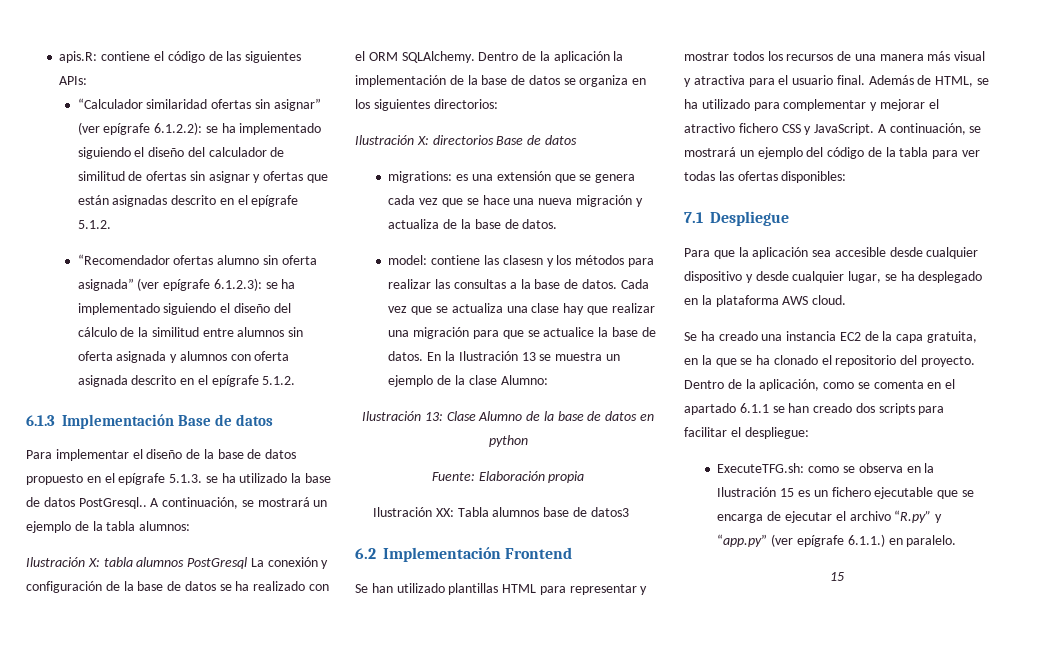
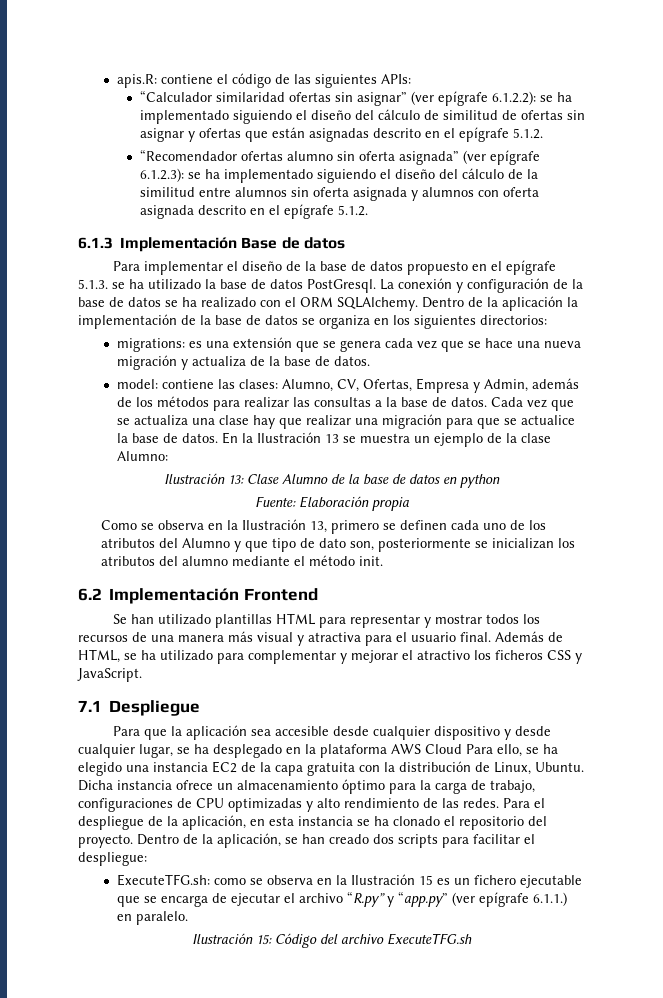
[208,147,267,157] calculador -> [377,109,420,120] cálculo
[78,497,328,509] [26,521,191,533] [26,557,248,569] PostGresql.. A continuación, se mostrará un ejemplo de la tabla alumnos: // Ilustración X: tabla alumnos PostGresql -> [307,279,376,293] PostGresql.
[355,135,577,145] // Ilustración X: directorios Base de datos -> (547, 320) none
[502,255,554,267] clasesn y -> [238,378,579,393] [116,397,132,407] clases: Alumno, CV, Ofertas, Empresa y Admin, además de
[373,507,629,517] Ilustración XX: Tabla alumnos base de datos3 -> [100,519,546,534] [100,538,575,552] [100,555,383,566] Como se observa en la Ilustración 13, primero se definen cada uno de los atributos del Alumno y que tipo de dato son, posteriormente se inicializan los atributos del alumno mediante el método init.
[738,123,778,133] fichero -> [474,650,543,660] los ficheros
[877,123,982,135] [684,147,981,159] [684,171,847,183] A continuación, se mostrará un ejemplo del código de la tabla para ver todas las ofertas disponibles: -> (142, 675) none
[812,295,847,305] [684,331,758,341] cloud. // Se ha creado -> [425,744,558,757] [78,762,122,776] Cloud Para ello, se ha elegido
[927,331,978,343] [684,355,737,367] gratuita, en la que -> [307,761,584,776] [78,779,535,794] [78,798,545,812] [78,815,353,830] gratuita con la distribución de Linux, Ubuntu. Dicha instancia ofrece un almacenamiento óptimo para la carga de trabajo, configuraciones de CPU optimizadas y alto rendimiento de las redes. Para el despliegue de la aplicación, en esta instancia
[823,379,956,389] [684,403,769,415] como se comenta en el apartado 6.1.1 -> (281, 840) none
[830,572,844,581] 15 -> [192,933,472,948] Ilustración 15: Código del archivo ExecuteTFG.sh

